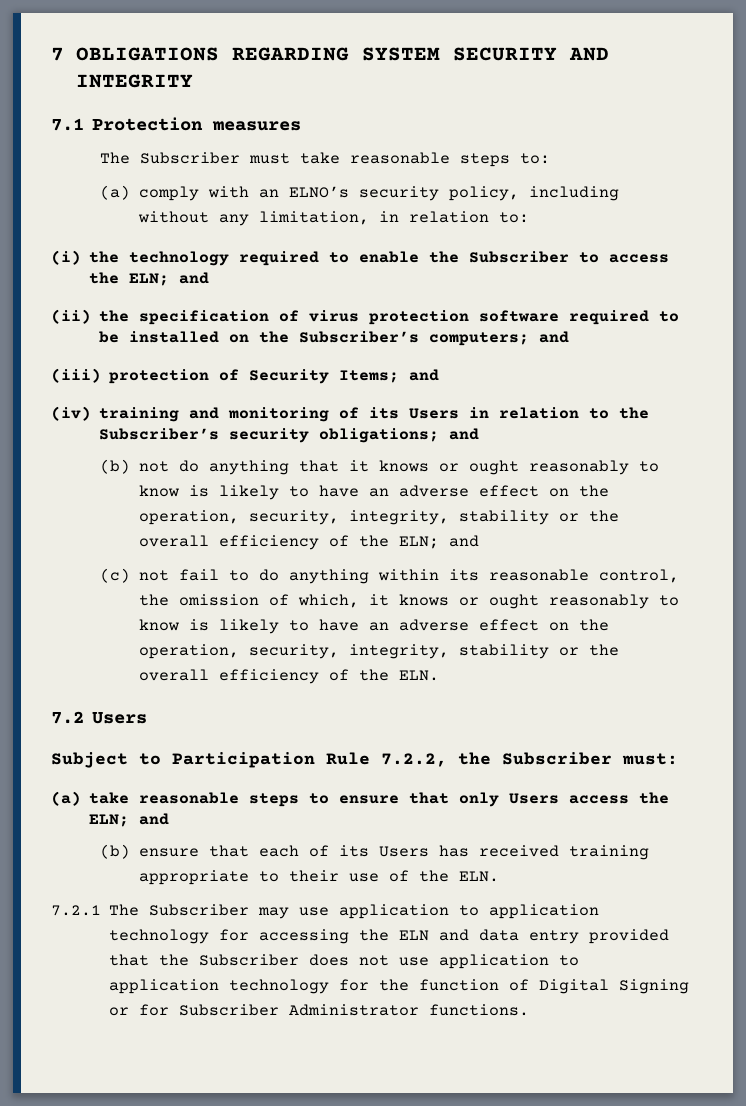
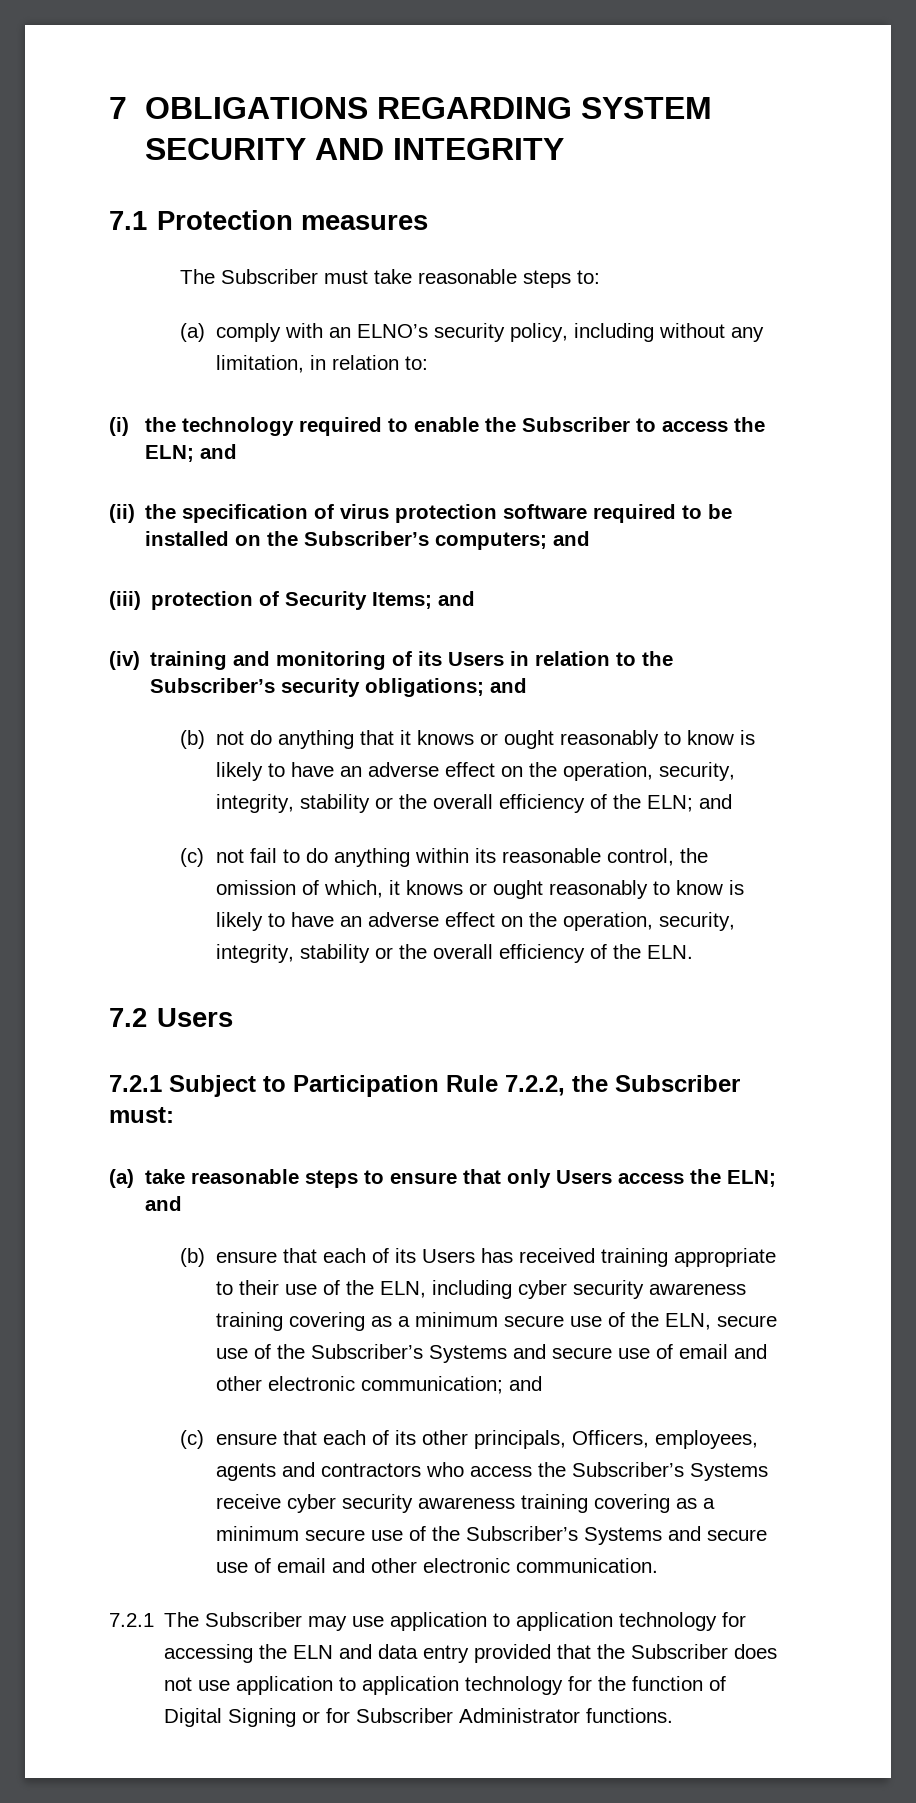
(148, 718) none -> [109,1075,162,1092] 7.2.1
[458,871,499,882] ELN. -> [379,1280,746,1299] [215,1312,777,1331] [215,1344,767,1363] [215,1376,542,1394] [180,1430,758,1449] [215,1462,768,1481] [215,1494,715,1513] [215,1526,767,1545] [215,1558,658,1573] ELN, including cyber security awareness training covering as a minimum secure use of the ELN, secure use of the Subscriber’s Systems and secure use of email and other electronic communication; and // (c) ensure that each of its other principals, Officers, employees, agents and contractors who access the Subscriber’s Systems receive cyber security awareness training covering as a minimum secure use of the Subscriber’s Systems and secure use of email and other electronic communication.

